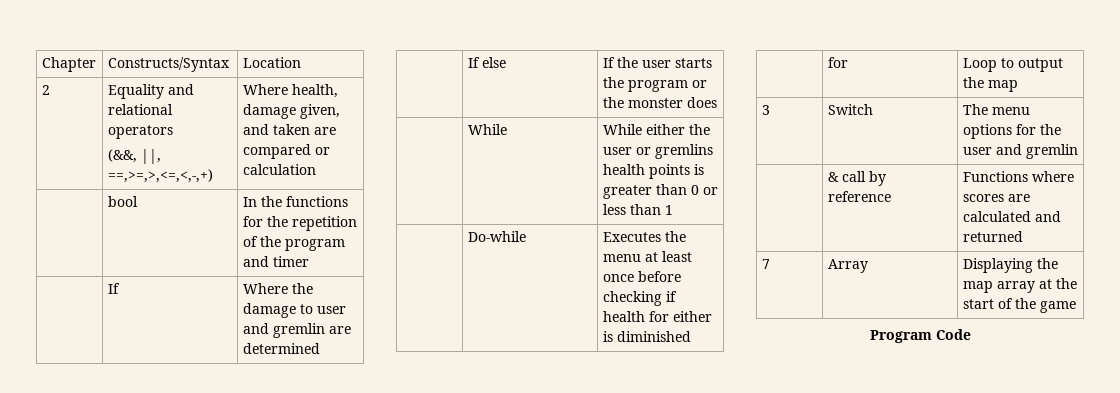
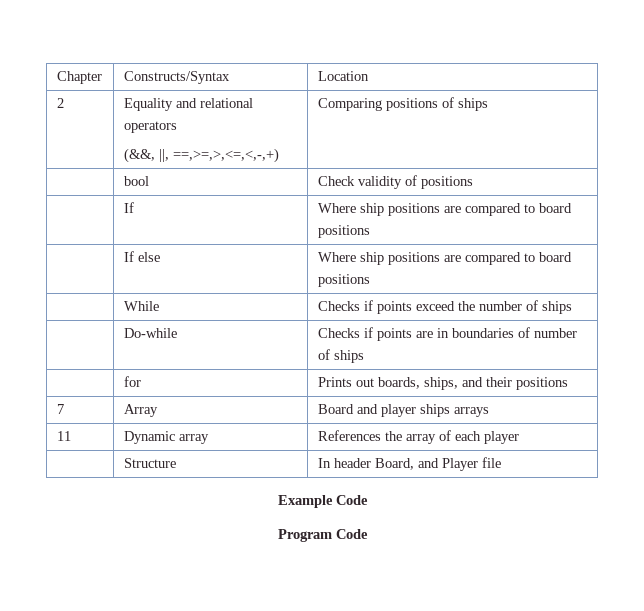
[242,84,338,98] [242,104,340,119] [242,124,336,135] [242,144,330,159] [242,164,316,175] [107,196,138,207] [242,196,348,207] [242,216,357,231] [242,236,345,251] [242,256,309,267] [107,283,120,294] [242,283,313,294] [242,303,346,318] [242,323,351,338] [242,343,320,354] [467,57,506,68] [602,57,712,68] [602,77,707,92] [602,97,717,108] [467,124,507,135] [602,124,710,135] [602,144,713,159] [602,164,704,179] [602,184,718,199] [602,204,673,215] [467,231,526,242] [602,231,686,242] [602,251,692,262] [602,271,681,282] [602,291,677,306] [602,311,712,322] [602,331,691,342] [827,57,848,68] [962,58,1063,72] [962,77,1018,92] [761,105,770,115] [827,104,873,115] [962,104,1030,115] [962,124,1061,139] [962,144,1078,159] [827,171,886,186] [827,191,891,202] [962,171,1074,182] [962,194,1030,202] [962,211,1061,222] [962,231,1023,242] [761,259,770,269] [827,259,868,273] [962,258,1058,273] [962,278,1077,293] [962,298,1076,313] Where health, damage given, and taken are compared or calculation // | bool | In the functions for the repetition of the program and timer // | If | Where the damage to user and gremlin are determined // | If else | If the user starts the program or the monster does // | While | While either the user or gremlins health points is greater than 0 or less than 1 // | Do-while | Executes the menu at least once before checking if health for either is diminished // | for | Loop to output the map // 3 | Switch | The menu options for the user and gremlin // | & call by reference | Functions where scores are calculated and returned // 7 | Array | Displaying the map array at the start of the game -> [317,97,488,111] [123,176,149,186] [317,175,473,189] [123,202,134,213] [317,203,572,216] [317,225,370,238] [123,251,160,262] [317,252,572,265] [317,274,370,287] [123,301,159,311] [317,300,572,314] [123,328,177,338] [317,327,577,341] [317,349,364,363] [123,376,141,387] [317,377,568,390] [56,404,64,414] [123,404,158,417] [317,404,489,417] [56,431,71,441] [123,431,209,444] [317,430,519,444] [123,458,176,468] [317,457,501,471] [277,495,368,508] Comparing positions of ships // | bool | Check validity of positions // | If | Where ship positions are compared to board positions // | If else | Where ship positions are compared to board positions // | While | Checks if points exceed the number of ships // | Do-while | Checks if points are in boundaries of number of ships // | for | Prints out boards, ships, and their positions // 7 | Array | Board and player ships arrays // 11 | Dynamic array | References the array of each player // | Structure | In header Board, and Player file // Example Code

